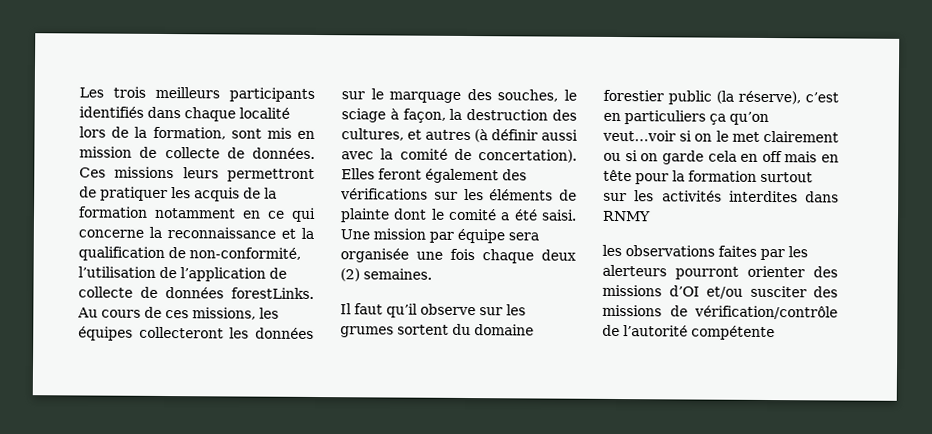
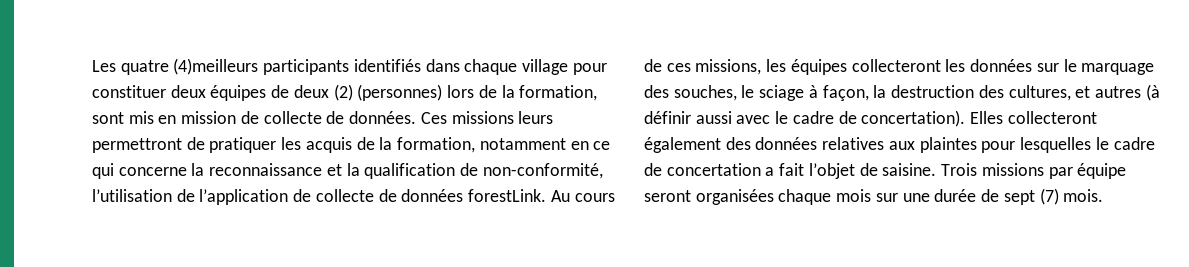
[113,86,220,99] trois meilleurs -> [120,58,259,75] quatre (4)meilleurs
[239,107,290,119] localité -> [522,59,607,75] [92,84,443,101] village pour constituer deux équipes de deux (2) (personnes)
[78,206,148,218] formation -> [397,137,476,153] formation,
[231,287,314,299] forestLinks. -> [468,189,547,202] forestLink.
[380,148,448,160] la comité -> [775,111,834,124] le cadre
[378,168,422,180] feront -> [1007,111,1097,124] collecteront
[340,188,577,201] [340,208,577,223] [340,228,539,244] [340,248,576,264] [340,268,432,282] [340,303,526,318] [340,323,534,338] [603,89,839,105] [603,110,769,126] [602,129,839,143] [603,150,839,165] [603,169,813,185] [603,190,839,203] [602,210,651,222] [602,244,808,261] [602,264,838,280] [602,284,838,299] [602,304,838,320] [602,324,775,341] vérifications sur les éléments de plainte dont le comité a été saisi. Une mission par équipe sera organisée une fois chaque deux (2) semaines. // Il faut qu’il observe sur les grumes sortent du domaine forestier public (la réserve), c’est en particuliers ça qu’on veut…voir si on le met clairement ou si on garde cela en off mais en tête pour la formation surtout sur les activités interdites dans RNMY // les observations faites par les alerteurs pourront orienter des missions d’OI et/ou susciter des missions de vérification/contrôle de l’autorité compétente -> [755,137,1155,153] [644,163,1127,179] [644,188,1104,205] données relatives aux plaintes pour lesquelles le cadre de concertation a fait l’objet de saisine. Trois missions par équipe seront organisées chaque mois sur une durée de sept (7) mois.

